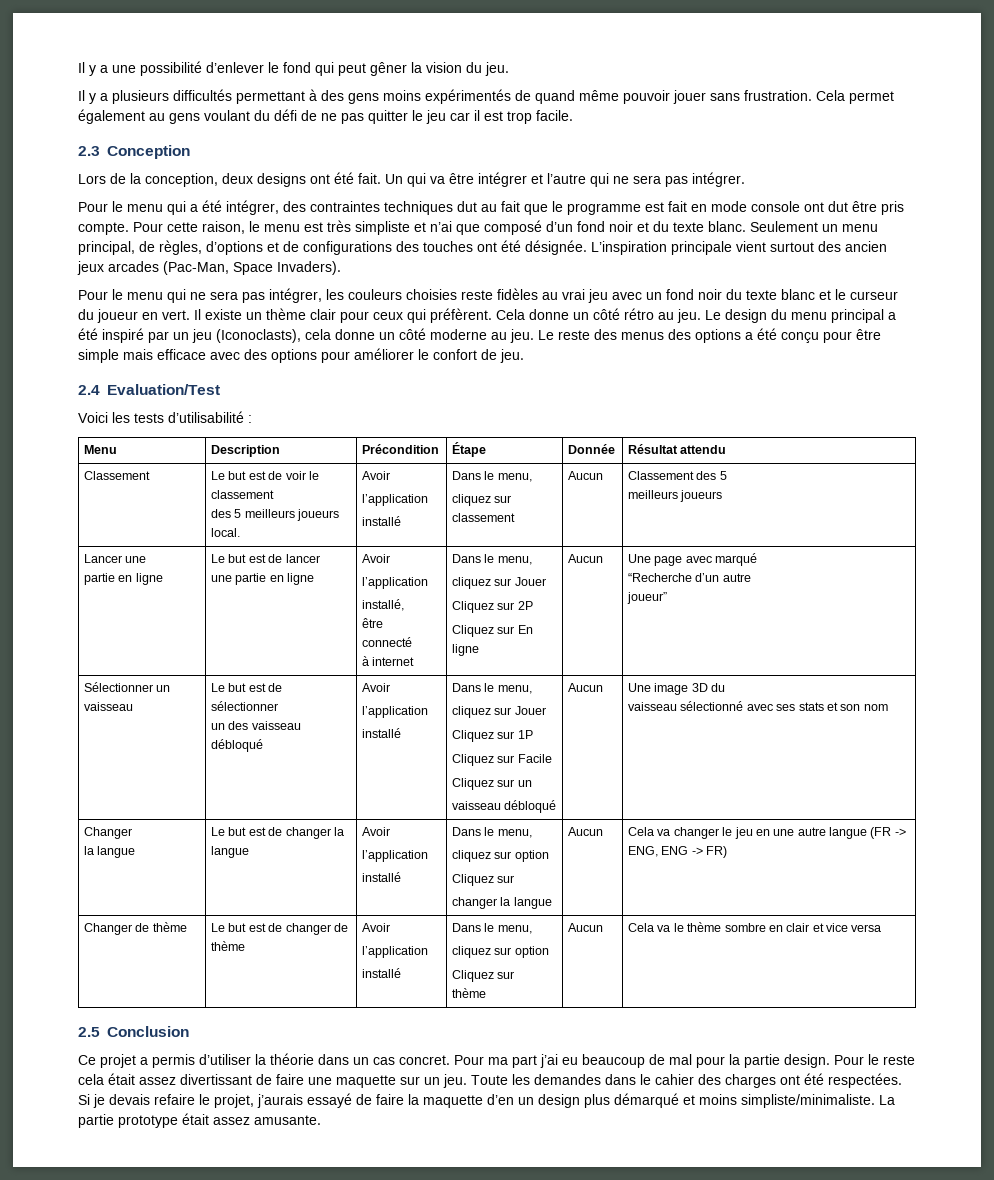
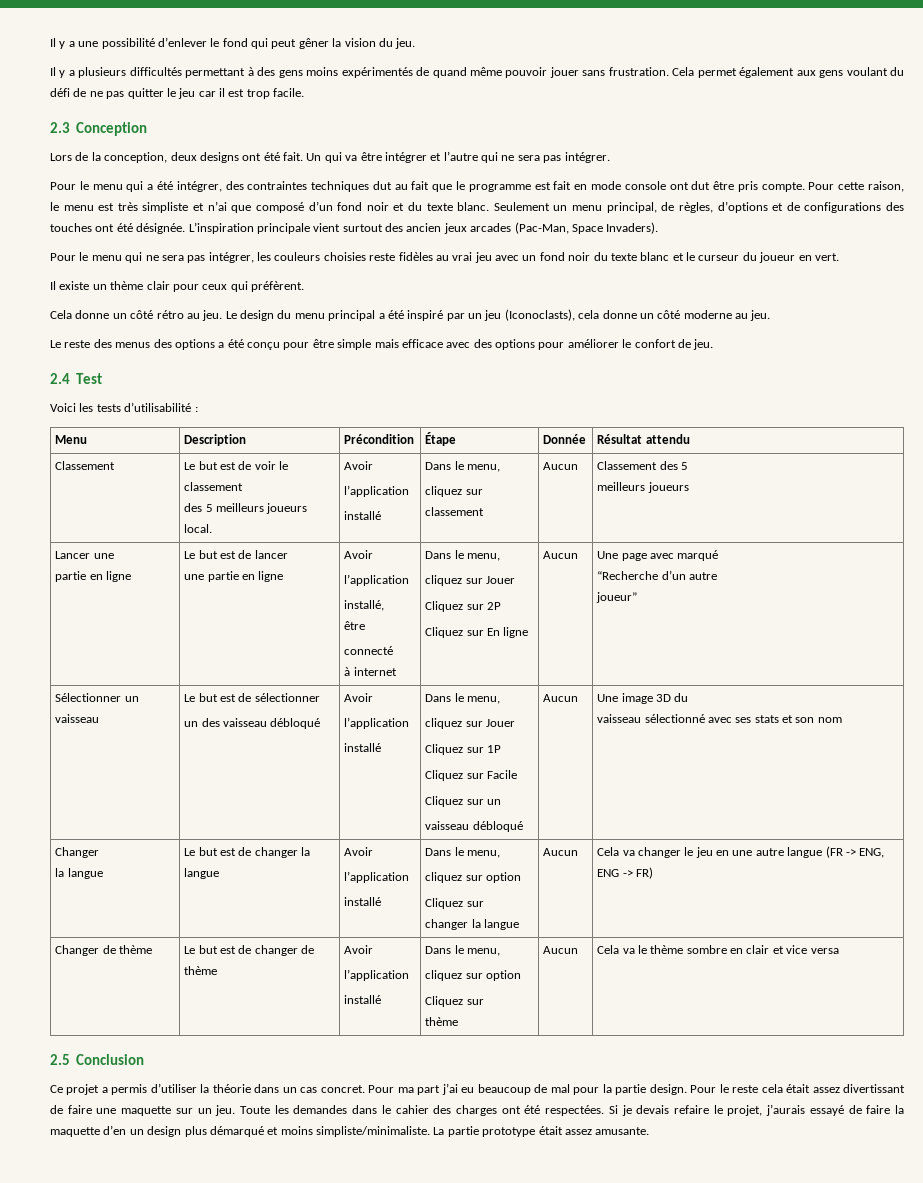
[149,113,165,121] au -> [796,70,816,76] aux
(190, 315) none -> (839, 257) //
(492, 315) none -> (304, 286) //
(534, 336) none -> (771, 315) //
[107,384,220,395] Evaluation/Test -> [76,373,103,384] Test

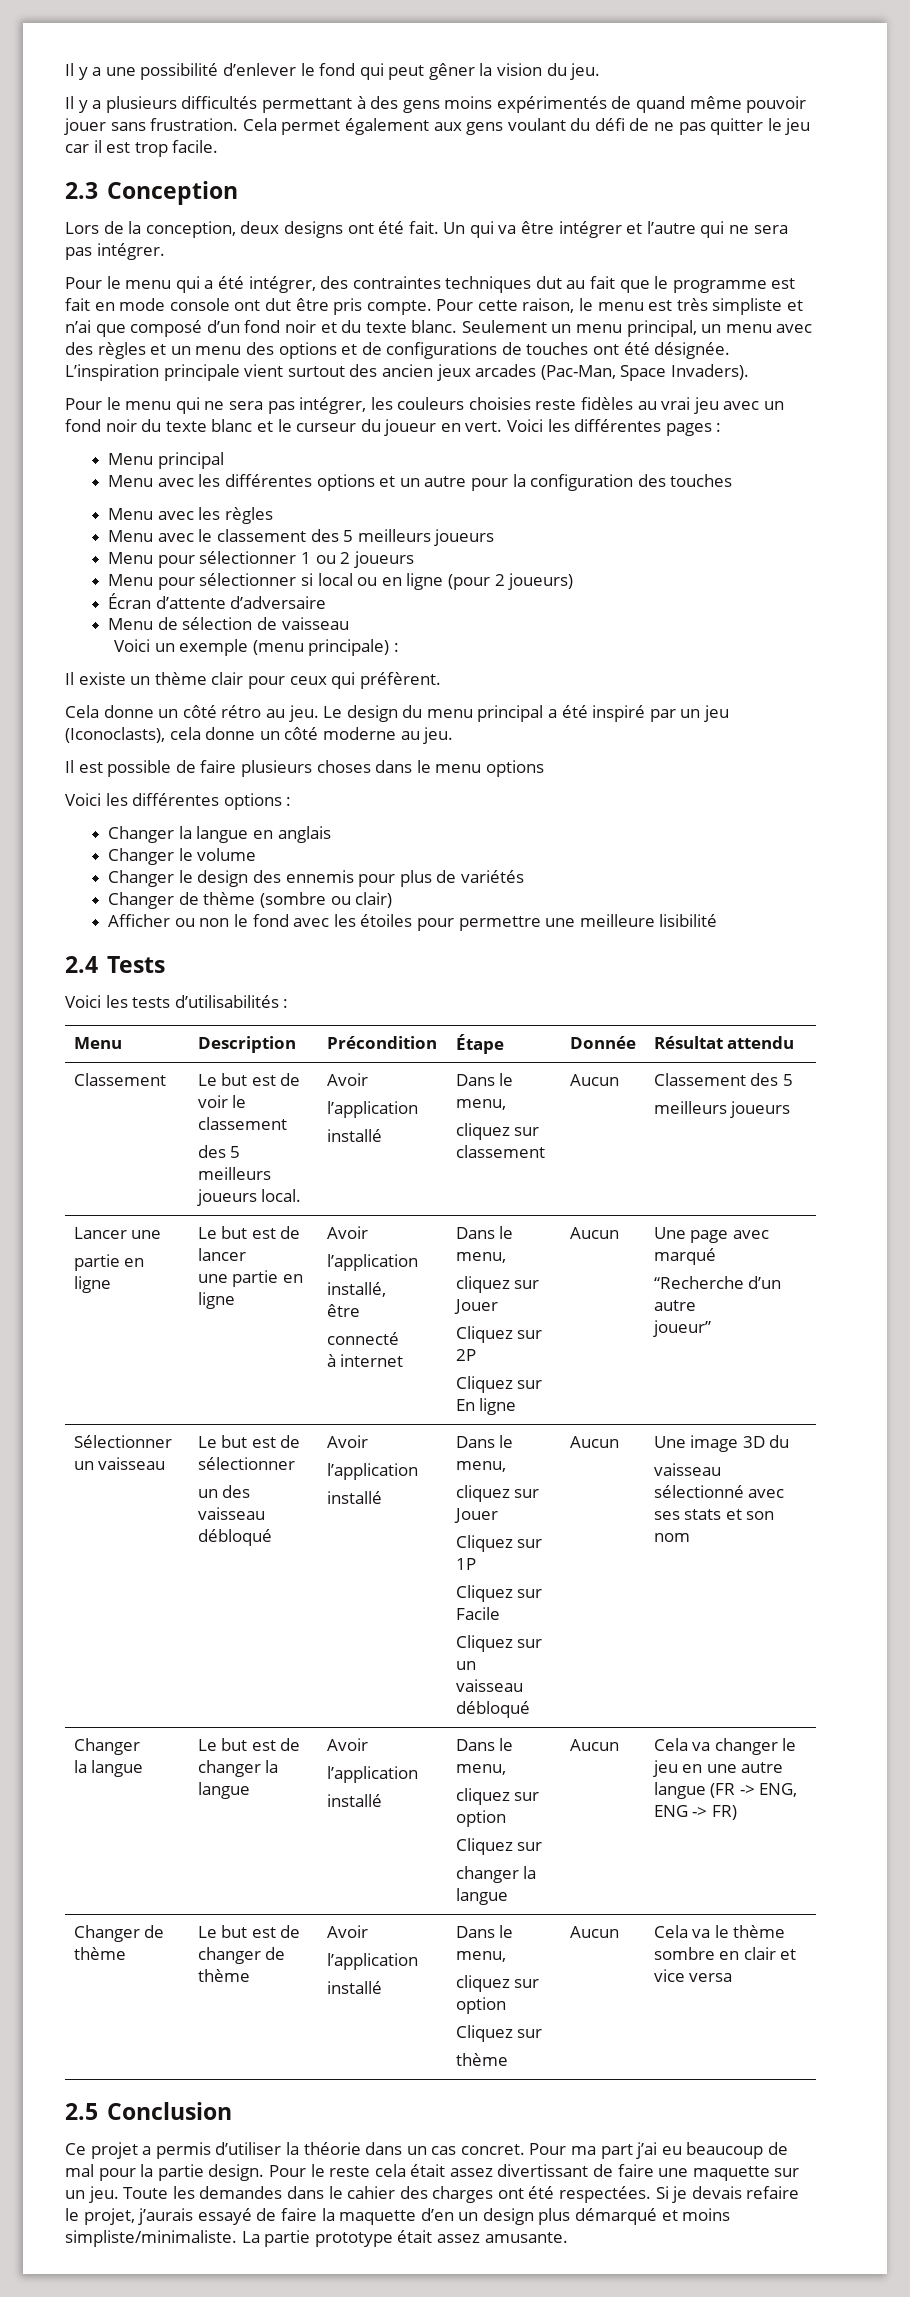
[661,201,768,213] de règles, d’options -> [701,324,813,333] [65,342,337,359] un menu avec des règles et un menu des options
[886,202,905,211] des -> [501,342,522,355] de
(839, 257) none -> [507,419,722,436] [108,452,224,469] [108,474,733,491] [108,507,273,524] [108,529,495,546] [108,551,414,568] [108,573,574,590] [108,593,327,609] [108,617,349,630] [114,639,400,656] Voici les différentes pages : // Menu principal // Menu avec les différentes options et un autre pour la configuration des touches // Menu avec les règles // Menu avec le classement des 5 meilleurs joueurs // Menu pour sélectionner 1 ou 2 joueurs // Menu pour sélectionner si local ou en ligne (pour 2 joueurs) // Écran d’attente d’adversaire // Menu de sélection de vaisseau // Voici un exemple (menu principale) :
[50,339,714,350] Le reste des menus des options a été conçu pour être simple mais efficace avec des options pour améliorer le confort de jeu. -> [65,760,544,777] [65,793,292,810] [108,826,331,843] [108,848,257,865] [108,870,524,887] [108,892,393,909] [108,914,718,931] Il est possible de faire plusieurs choses dans le menu options // Voici les différentes options : // Changer la langue en anglais // Changer le volume // Changer le design des ennemis pour plus de variétés // Changer de thème (sombre ou clair) // Afficher ou non le fond avec les étoiles pour permettre une meilleure lisibilité
[76,373,103,384] Test -> [106,956,166,973] Tests
[124,402,192,412] d’utilisabilité -> [174,995,279,1008] d’utilisabilités

